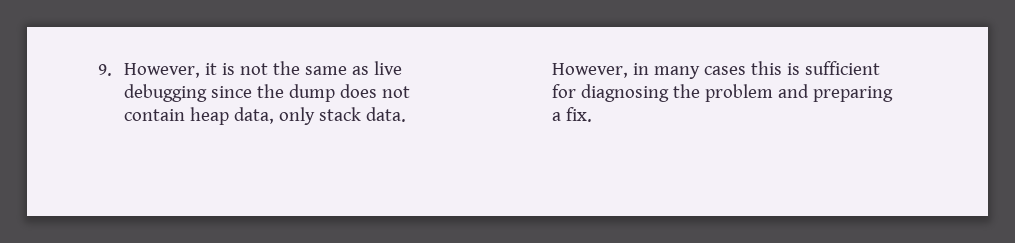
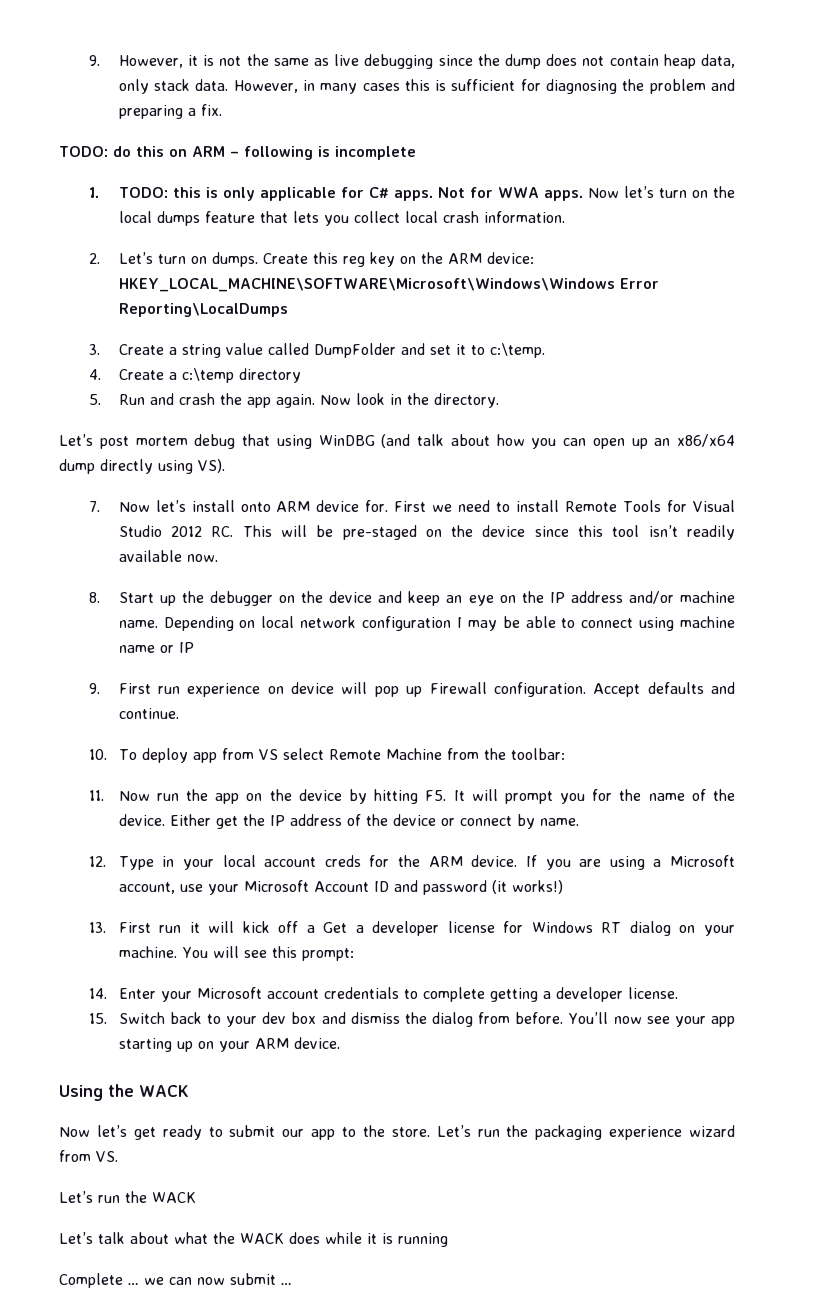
(593, 114) none -> [59,146,416,160] [88,186,736,201] [118,211,565,226] [88,252,534,267] [118,278,659,292] [118,303,288,317] [88,343,545,358] [88,368,301,383] [88,393,499,408] [59,434,735,449] [59,459,225,474] [88,500,736,512] [118,525,735,540] [118,550,218,562] [88,591,735,606] [118,616,736,631] [118,642,194,653] [88,682,735,697] [118,708,179,719] [88,748,565,763] [88,789,736,804] [118,814,579,829] [88,855,736,870] [118,880,563,895] [88,921,736,936] [118,946,354,961] [88,987,678,1002] [88,1012,736,1027] [118,1037,340,1052] [59,1084,189,1101] [59,1125,735,1140] [59,1150,118,1162] [59,1191,196,1203] [59,1232,448,1247] [59,1273,292,1288] // TODO: do this on ARM – following is incomplete // 1. TODO: this is only applicable for C# apps. Not for WWA apps. Now let’s turn on the local dumps feature that lets you collect local crash information. // 2. Let’s turn on dumps. Create this reg key on the ARM device: HKEY_LOCAL_MACHINE\SOFTWARE\Microsoft\Windows\Windows Error Reporting\LocalDumps // 3. Create a string value called DumpFolder and set it to c:\temp. // 4. Create a c:\temp directory // 5. Run and crash the app again. Now look in the directory. // Let’s post mortem debug that using WinDBG (and talk about how you can open up an x86/x64 dump directly using VS). // 7. Now let’s install onto ARM device for. First we need to install Remote Tools for Visual Studio 2012 RC. This will be pre-staged on the device since this tool isn’t readily available now. // 8. Start up the debugger on the device and keep an eye on the IP address and/or machine name. Depending on local network configuration I may be able to connect using machine name or IP // 9. First run experience on device will pop up Firewall configuration. Accept defaults and continue. // 10. To deploy app from VS select Remote Machine from the toolbar: // 11. Now run the app on the device by hitting F5. It will prompt you for the name of the device. Either get the IP address of the device or connect by name. // 12. Type in your local account creds for the ARM device. If you are using a Microsoft account, use your Microsoft Account ID and password (it works!) // 13. First run it will kick off a Get a developer license for Windows RT dialog on your machine. You will see this prompt: // 14. Enter your Microsoft account credentials to complete getting a developer license. // 15. Switch back to your dev box and dismiss the dialog from before. You’ll now see your app starting up on your ARM device. // Using the WACK // Now let’s get ready to submit our app to the store. Let’s run the packaging experience wizard from VS. // Let’s run the WACK // Let’s talk about what the WACK does while it is running // Complete … we can now submit …

